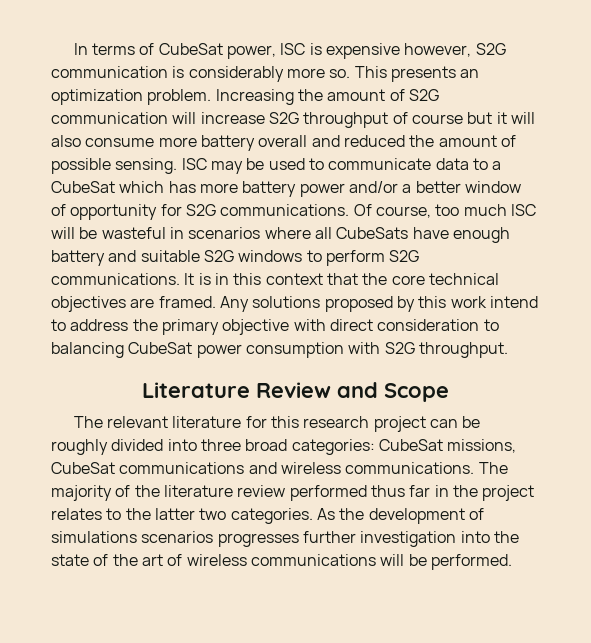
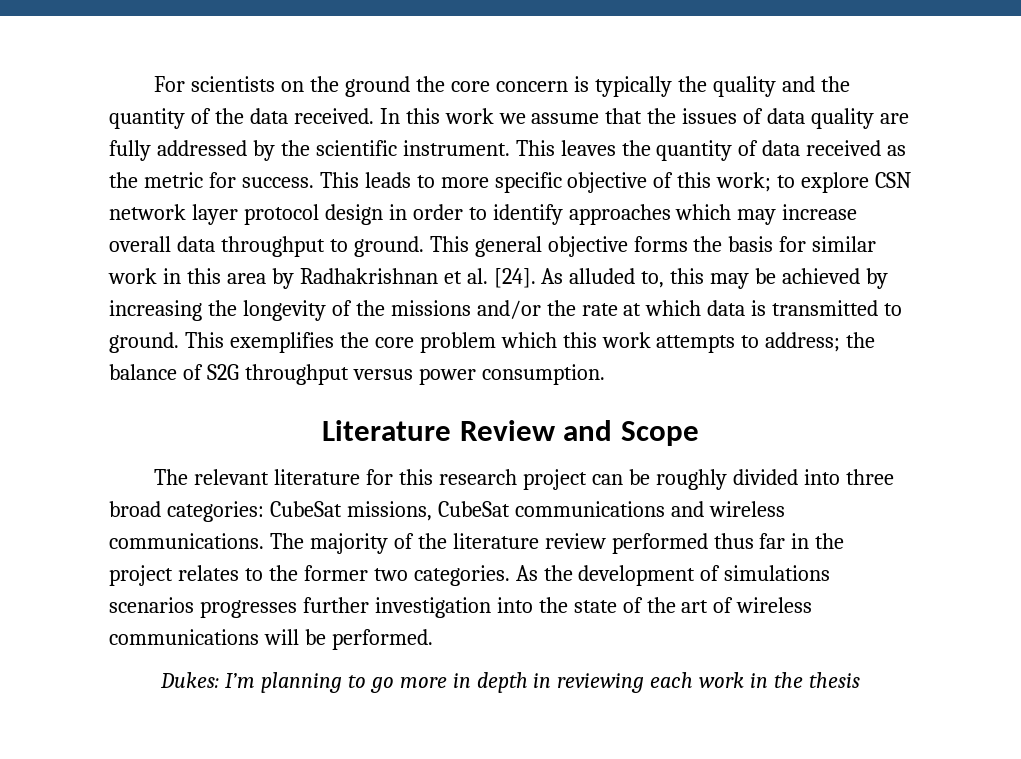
[73,43,506,59] [51,66,480,82] [51,89,439,105] [51,112,535,128] [51,135,516,151] [51,158,502,174] [51,181,521,197] [51,204,536,220] [51,227,510,243] [51,250,420,266] [51,273,499,285] [51,296,538,312] [51,319,499,335] [51,342,508,358] In terms of CubeSat power, ISC is expensive however, S2G communication is considerably more so. This presents an optimization problem. Increasing the amount of S2G communication will increase S2G throughput of course but it will also consume more battery overall and reduced the amount of possible sensing. ISC may be used to communicate data to a CubeSat which has more battery power and/or a better window of opportunity for S2G communications. Of course, too much ISC will be wasteful in scenarios where all CubeSats have enough battery and suitable S2G windows to perform S2G communications. It is in this context that the core technical objectives are framed. Any solutions proposed by this work intend to address the primary objective with direct consideration to balancing CubeSat power consumption with S2G throughput. -> [154,76,850,97] [109,108,910,129] [109,140,907,161] [109,172,912,193] [109,204,858,225] [109,236,877,257] [108,268,889,289] [109,300,903,321] [109,332,876,353] [109,364,605,385] For scientists on the ground the core concern is typically the quality and the quantity of the data received. In this work we assume that the issues of data quality are fully addressed by the scientific instrument. This leaves the quantity of data received as the metric for success. This leads to more specific objective of this work; to explore CSN network layer protocol design in order to identify approaches which may increase overall data throughput to ground. This general objective forms the basis for similar work in this area by Radhakrishnan et al. [24]. As alluded to, this may be achieved by increasing the longevity of the missions and/or the rate at which data is transmitted to ground. This exemplifies the core problem which this work attempts to address; the balance of S2G throughput versus power consumption.
[154,508,195,520] latter -> [303,565,368,581] former
(512, 562) none -> [159,672,861,693] // Dukes: I’m planning to go more in depth in reviewing each work in the thesis

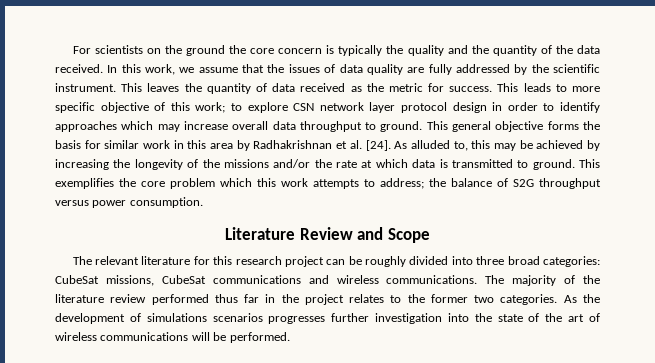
[444,108,494,124] work -> [145,64,176,75] work,
[159,672,861,693] // Dukes: I’m planning to go more in depth in reviewing each work in the thesis -> (290, 337) none

